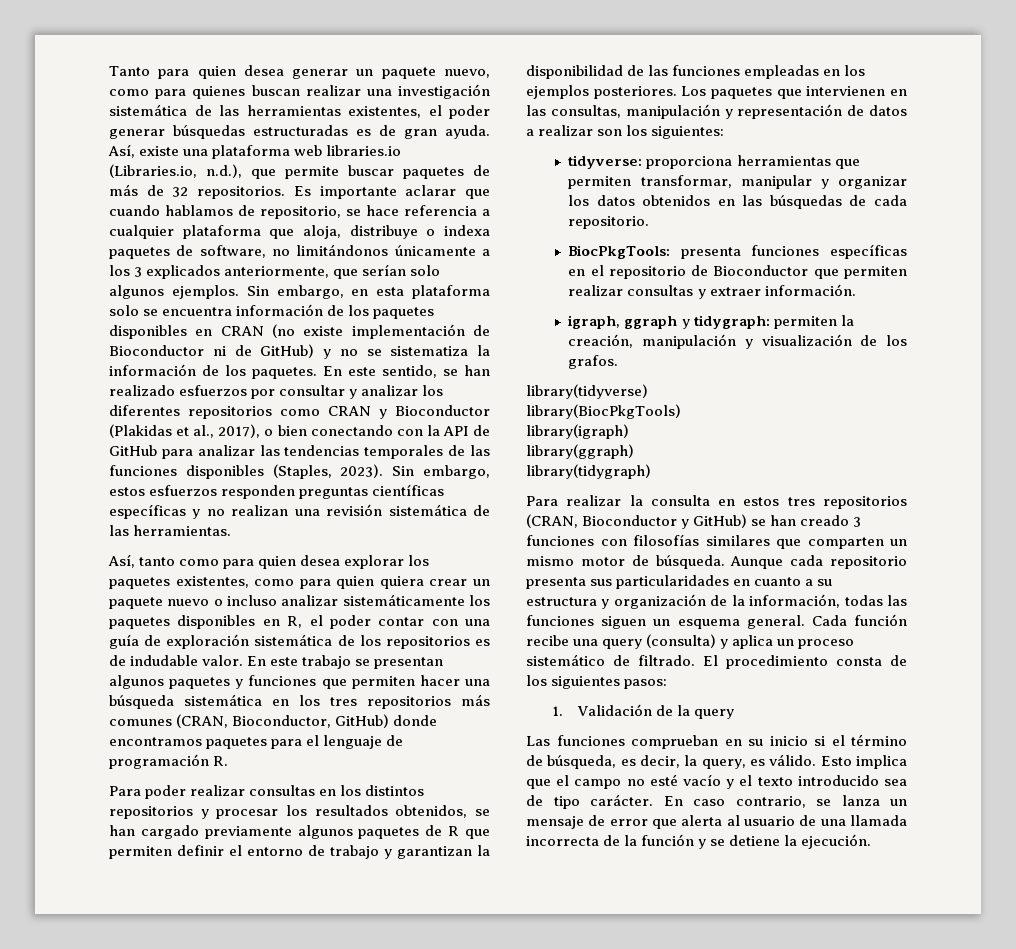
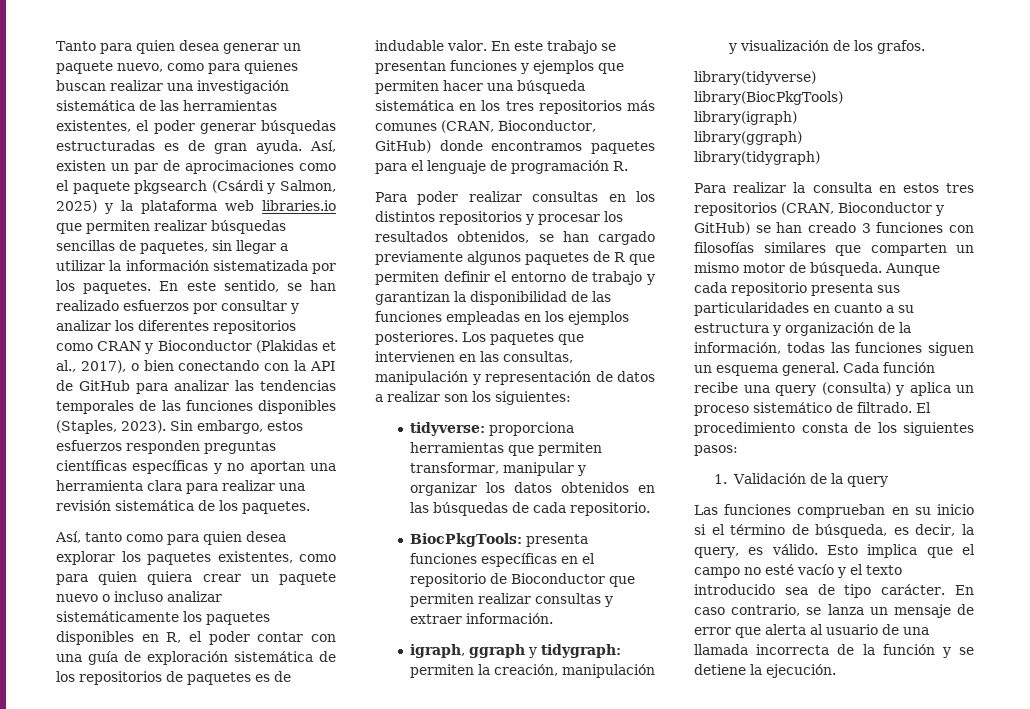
[139,145,402,159] [109,164,490,179] [109,184,490,199] [109,205,490,219] [109,225,490,239] [109,244,490,259] [109,264,441,279] [109,285,490,299] [109,304,435,319] [109,324,490,339] [109,344,490,359] [109,364,219,376] existe una plataforma web libraries.io (Libraries.io, n.d.), que permite buscar paquetes de más de 32 repositorios. Es importante aclarar que cuando hablamos de repositorio, se hace referencia a cualquier plataforma que aloja, distribuye o indexa paquetes de software, no limitándonos únicamente a los 3 explicados anteriormente, que serían solo algunos ejemplos. Sin embargo, en esta plataforma solo se encuentra información de los paquetes disponibles en CRAN (no existe implementación de Bioconductor ni de GitHub) y no se sistematiza la información de -> [56,160,336,174] [56,180,336,194] [56,200,336,214] [56,220,286,234] [56,240,288,254] [56,260,336,274] existen un par de aprocimaciones como el paquete pkgsearch (Csárdi y Salmon, 2025) y la plataforma web libraries.io que permiten realizar búsquedas sencillas de paquetes, sin llegar a utilizar la información sistematizada por
[231,505,289,516] realizan -> [249,461,336,474] [56,480,275,494] aportan una herramienta clara para realizar
[109,525,232,536] las herramientas. -> [219,500,310,514] los paquetes.
(470, 642) none -> [166,671,251,685] de paquetes
[109,675,317,689] algunos paquetes y funciones -> [450,60,594,74] funciones y ejemplos

